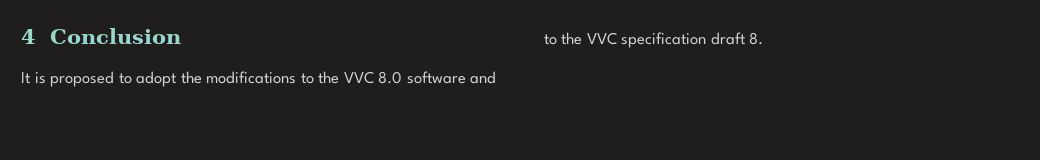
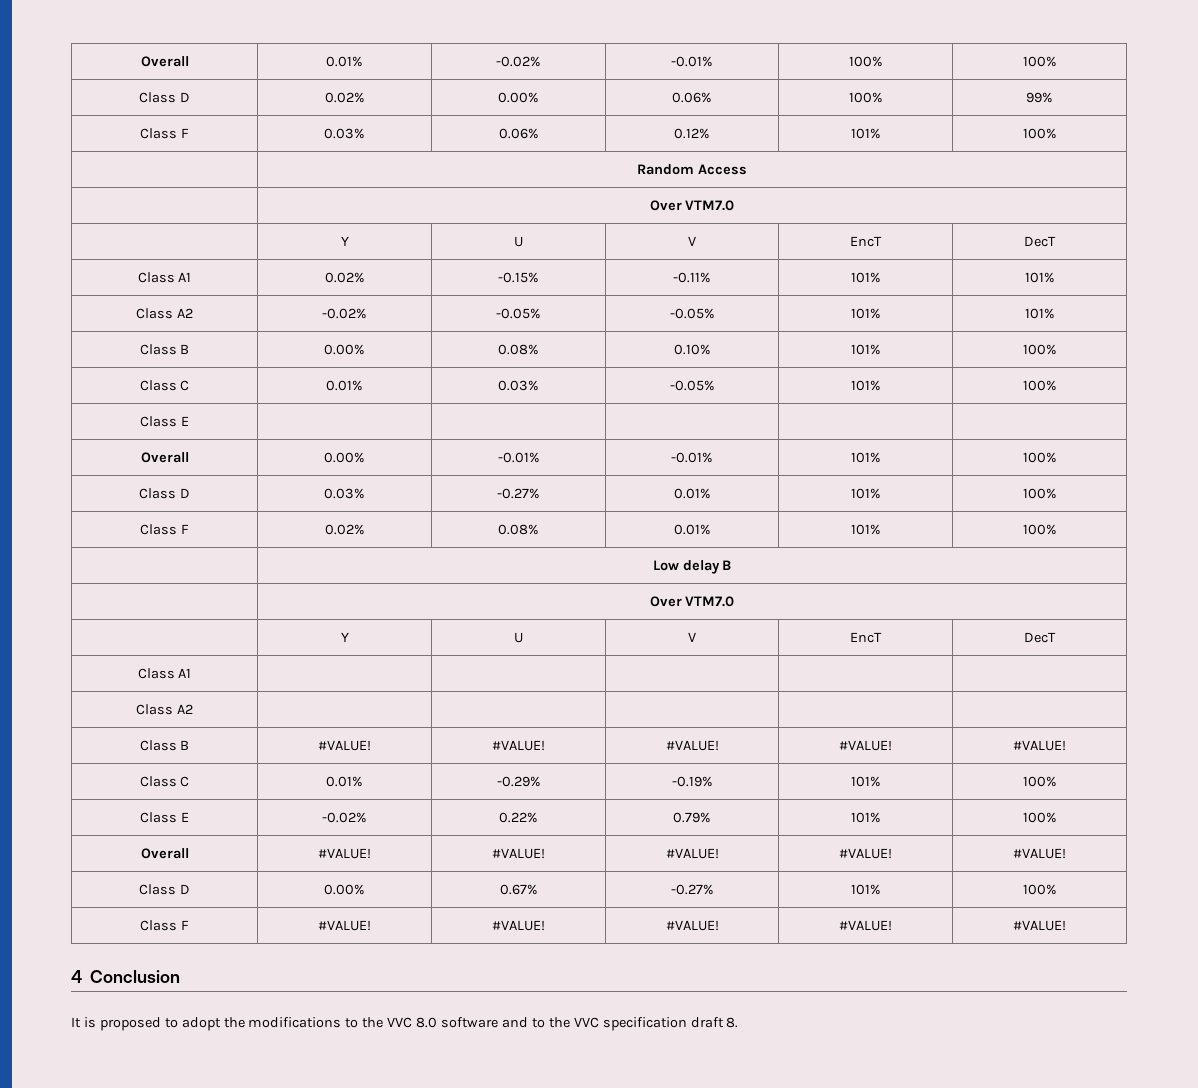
(21, 36) none -> [140,56,189,67] [326,56,363,67] [496,56,541,67] [671,56,713,67] [848,56,883,67] [1022,56,1057,67] [139,92,190,103] [324,92,365,103] [498,92,539,103] [672,92,712,103] [848,92,883,103] [1026,92,1053,103] [140,128,189,139] [324,128,365,139] [498,128,539,139] [674,128,710,139] [850,128,881,139] [1022,128,1057,139] [637,164,747,175] [649,200,735,211] [340,236,349,246] [514,236,523,247] [688,236,696,246] [850,236,882,247] [1024,236,1056,247] [137,272,192,283] [324,272,365,283] [498,272,539,283] [673,272,711,283] [850,272,881,283] [1024,272,1055,283] [136,308,193,319] [322,308,367,319] [496,308,541,319] [669,308,715,319] [850,308,881,319] [1024,308,1055,319] [139,344,190,355] [324,344,365,355] [498,344,539,355] [673,344,711,355] [850,344,881,355] [1022,344,1057,355] [139,380,190,391] [326,380,363,391] [498,380,539,391] [669,380,715,391] [850,380,881,391] [1022,380,1057,391] [140,416,189,427] [140,452,189,463] [324,452,365,463] [497,452,540,463] [671,452,713,463] [850,452,881,463] [1022,452,1057,463] [139,488,190,499] [324,488,365,499] [497,488,540,499] [673,488,711,499] [850,488,881,499] [1022,488,1057,499] [140,524,189,535] [324,524,365,535] [498,524,539,535] [673,524,711,535] [850,524,881,535] [1022,524,1057,535] [652,560,732,574] [649,596,735,607] [340,632,349,642] [514,632,523,643] [688,632,696,642] [850,632,882,643] [1024,632,1056,643] [137,668,192,679] [136,704,193,715] [139,740,190,751] [318,740,371,751] [492,740,545,751] [665,740,719,751] [839,740,892,751] [1013,740,1066,751] [139,776,190,787] [326,776,363,787] [496,776,541,787] [671,776,713,787] [850,776,881,787] [1022,776,1057,787] [140,812,189,823] [322,812,367,823] [499,812,538,823] [673,812,711,823] [850,812,881,823] [1022,812,1057,823] [140,848,189,859] [318,848,371,859] [492,848,545,859] [665,848,719,859] [839,848,892,859] [1013,848,1066,859] [139,884,190,895] [324,884,365,895] [499,884,538,895] [670,884,714,895] [850,884,881,895] [1022,884,1057,895] [140,920,189,931] [318,920,371,931] [492,920,545,931] [665,920,719,931] [839,920,892,931] [1013,920,1066,931] Overall | 0.01% | -0.02% | -0.01% | 100% | 100% // Class D | 0.02% | 0.00% | 0.06% | 100% | 99% // Class F | 0.03% | 0.06% | 0.12% | 101% | 100% // | Random Access // | Over VTM7.0 // | Y | U | V | EncT | DecT // Class A1 | 0.02% | -0.15% | -0.11% | 101% | 101% // Class A2 | -0.02% | -0.05% | -0.05% | 101% | 101% // Class B | 0.00% | 0.08% | 0.10% | 101% | 100% // Class C | 0.01% | 0.03% | -0.05% | 101% | 100% // Class E | | | | | // Overall | 0.00% | -0.01% | -0.01% | 101% | 100% // Class D | 0.03% | -0.27% | 0.01% | 101% | 100% // Class F | 0.02% | 0.08% | 0.01% | 101% | 100% // | Low delay B // | Over VTM7.0 // | Y | U | V | EncT | DecT // Class A1 | | | | | // Class A2 | | | | | // Class B | #VALUE! | #VALUE! | #VALUE! | #VALUE! | #VALUE! // Class C | 0.01% | -0.29% | -0.19% | 101% | 100% // Class E | -0.02% | 0.22% | 0.79% | 101% | 100% // Overall | #VALUE! | #VALUE! | #VALUE! | #VALUE! | #VALUE! // Class D | 0.00% | 0.67% | -0.27% | 101% | 100% // Class F | #VALUE! | #VALUE! | #VALUE! | #VALUE! | #VALUE! //

